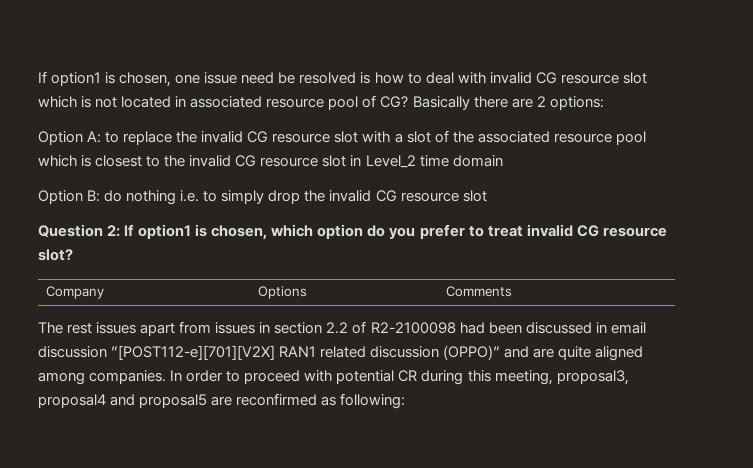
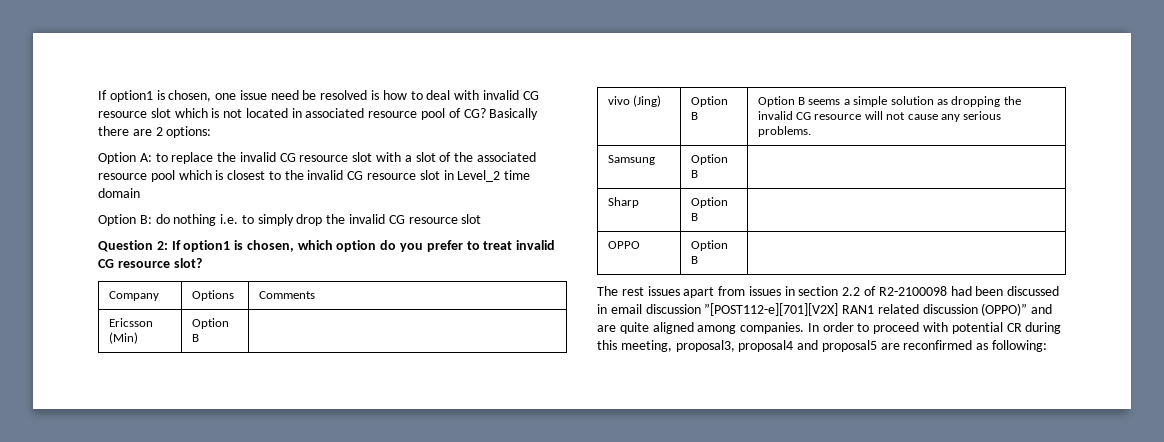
(512, 291) none -> [108,318,153,327] [108,332,138,344] [191,318,229,329] [191,334,199,342] [607,95,662,107] [690,96,728,107] [690,112,698,120] [757,96,1021,107] [757,111,1002,122] [757,126,811,137] [607,155,655,165] [690,154,728,165] [690,170,698,178] [607,197,639,208] [690,197,728,208] [690,213,698,221] [607,241,640,249] [690,240,728,251] [690,256,698,264] // Ericsson (Min) | Option B | // vivo (Jing) | Option B | Option B seems a simple solution as dropping the invalid CG resource will not cause any serious problems. // Samsung | Option B | // Sharp | Option B | // OPPO | Option B |

